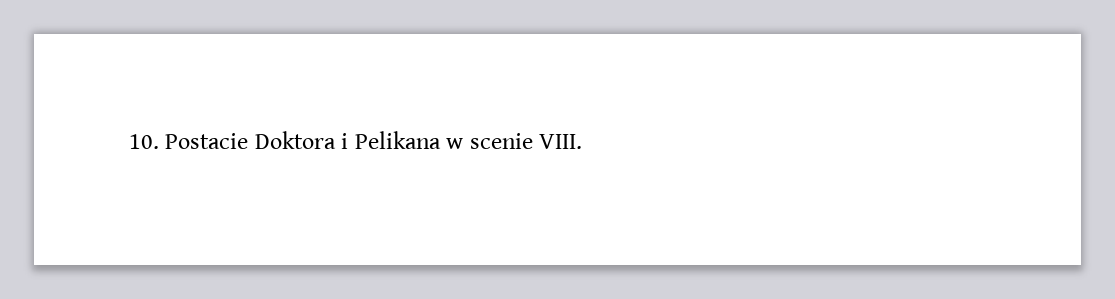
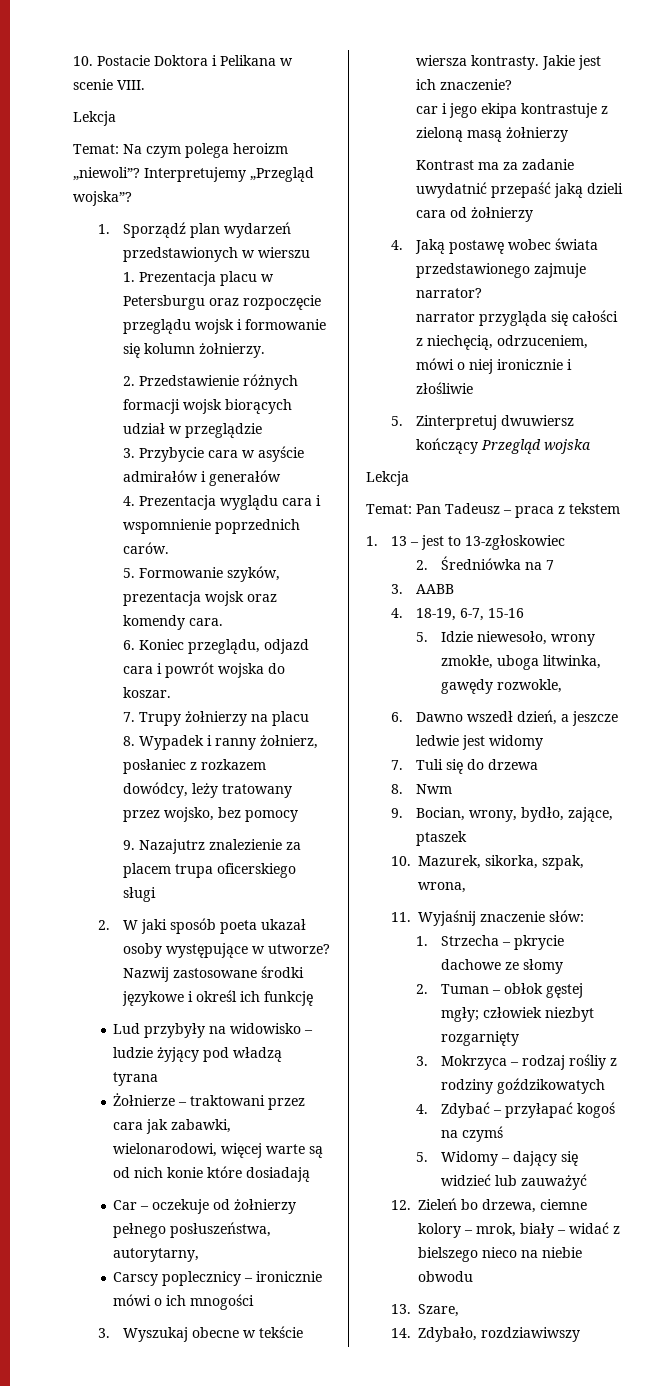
(583, 141) none -> [73,111,116,126] [73,143,288,158] [73,167,314,182] [73,191,132,206] [97,222,291,238] [122,247,310,262] [122,271,274,286] [122,295,321,310] [122,319,326,334] [122,343,265,358] [122,374,298,390] [122,399,292,414] [122,423,262,438] [122,446,304,462] [122,470,281,486] [122,495,321,510] [122,519,300,534] [122,542,169,554] [122,566,280,582] [122,591,277,606] [122,615,223,630] [122,639,309,654] [122,662,285,678] [122,687,171,698] [122,711,309,726] [122,735,318,750] [122,759,266,774] [122,782,292,798] [122,807,298,822] [122,839,301,854] [122,863,296,878] [122,887,156,902] [97,918,306,934] [122,943,330,958] [122,966,304,982] [121,990,313,1006] [113,1023,314,1038] [113,1047,283,1062] [113,1072,159,1086] [113,1093,306,1110] [113,1119,232,1134] [113,1143,324,1158] [113,1166,311,1182] [113,1199,297,1214] [113,1222,272,1238] [113,1248,200,1262] [113,1271,323,1286] [113,1294,255,1310] [97,1326,303,1342] [415,55,601,70] [415,79,512,90] [415,103,608,118] [415,127,568,142] [415,159,574,170] [415,182,623,198] [415,207,533,222] [390,238,598,254] [415,263,586,278] [415,288,482,298] [415,310,618,326] [415,335,588,350] [415,358,572,374] [415,382,473,394] [390,415,574,430] [415,438,591,454] [366,471,409,486] [366,503,620,518] [366,535,565,550] [415,556,554,570] [390,584,454,594] [390,608,524,621] [415,631,595,646] [440,655,601,670] [440,679,562,694] [390,710,618,726] [415,735,543,750] [390,759,538,774] [390,784,452,794] [390,807,613,822] [415,831,467,846] [390,855,584,870] [417,882,466,893] [390,910,584,926] [415,935,564,950] [440,959,563,974] [415,983,583,998] [440,1007,594,1022] [440,1031,519,1046] [415,1054,617,1070] [440,1078,605,1094] [415,1102,615,1118] [440,1126,503,1142] [415,1151,578,1166] [440,1174,587,1190] [390,1198,587,1213] [417,1222,620,1238] [417,1247,582,1262] [417,1271,473,1282] [390,1304,459,1317] [390,1327,580,1342] // Lekcja // Temat: Na czym polega heroizm „niewoli”? Interpretujemy „Przegląd wojska”? // 1. Sporządź plan wydarzeń przedstawionych w wierszu // 1. Prezentacja placu w Petersburgu oraz rozpoczęcie przeglądu wojsk i formowanie się kolumn żołnierzy. // 2. Przedstawienie różnych formacji wojsk biorących udział w przeglądzie // 3. Przybycie cara w asyście admirałów i generałów // 4. Prezentacja wyglądu cara i wspomnienie poprzednich carów. // 5. Formowanie szyków, prezentacja wojsk oraz komendy cara. // 6. Koniec przeglądu, odjazd cara i powrót wojska do koszar. // 7. Trupy żołnierzy na placu // 8. Wypadek i ranny żołnierz, posłaniec z rozkazem dowódcy, leży tratowany przez wojsko, bez pomocy // 9. Nazajutrz znalezienie za placem trupa oficerskiego sługi // 2. W jaki sposób poeta ukazał osoby występujące w utworze? Nazwij zastosowane środki językowe i określ ich funkcję // Lud przybyły na widowisko – ludzie żyjący pod władzą tyrana // Żołnierze – traktowani przez cara jak zabawki, wielonarodowi, więcej warte są od nich konie które dosiadają // Car – oczekuje od żołnierzy pełnego posłuszeństwa, autorytarny, // Carscy poplecznicy – ironicznie mówi o ich mnogości // 3. Wyszukaj obecne w tekście wiersza kontrasty. Jakie jest ich znaczenie? // car i jego ekipa kontrastuje z zieloną masą żołnierzy // Kontrast ma za zadanie uwydatnić przepaść jaką dzieli cara od żołnierzy // 4. Jaką postawę wobec świata przedstawionego zajmuje narrator? // narrator przygląda się całości z niechęcią, odrzuceniem, mówi o niej ironicznie i złośliwie // 5. Zinterpretuj dwuwiersz kończący Przegląd wojska // Lekcja // Temat: Pan Tadeusz – praca z tekstem // 1. 13 – jest to 13-zgłoskowiec // 2. Średniówka na 7 // 3. AABB // 4. 18-19, 6-7, 15-16 // 5. Idzie niewesoło, wrony zmokłe, uboga litwinka, gawędy rozwokle, // 6. Dawno wszedł dzień, a jeszcze ledwie jest widomy // 7. Tuli się do drzewa // 8. Nwm // 9. Bocian, wrony, bydło, zające, ptaszek // 10. Mazurek, sikorka, szpak, wrona, // 11. Wyjaśnij znaczenie słów: // 1. Strzecha – pkrycie dachowe ze słomy // 2. Tuman – obłok gęstej mgły; człowiek niezbyt rozgarnięty // 3. Mokrzyca – rodzaj rośliy z rodziny goździkowatych // 4. Zdybać – przyłapać kogoś na czymś // 5. Widomy – dający się widzieć lub zauważyć // 12. Zieleń bo drzewa, ciemne kolory – mrok, biały – widać z bielszego nieco na niebie obwodu // 13. Szare, // 14. Zdybało, rozdziawiwszy

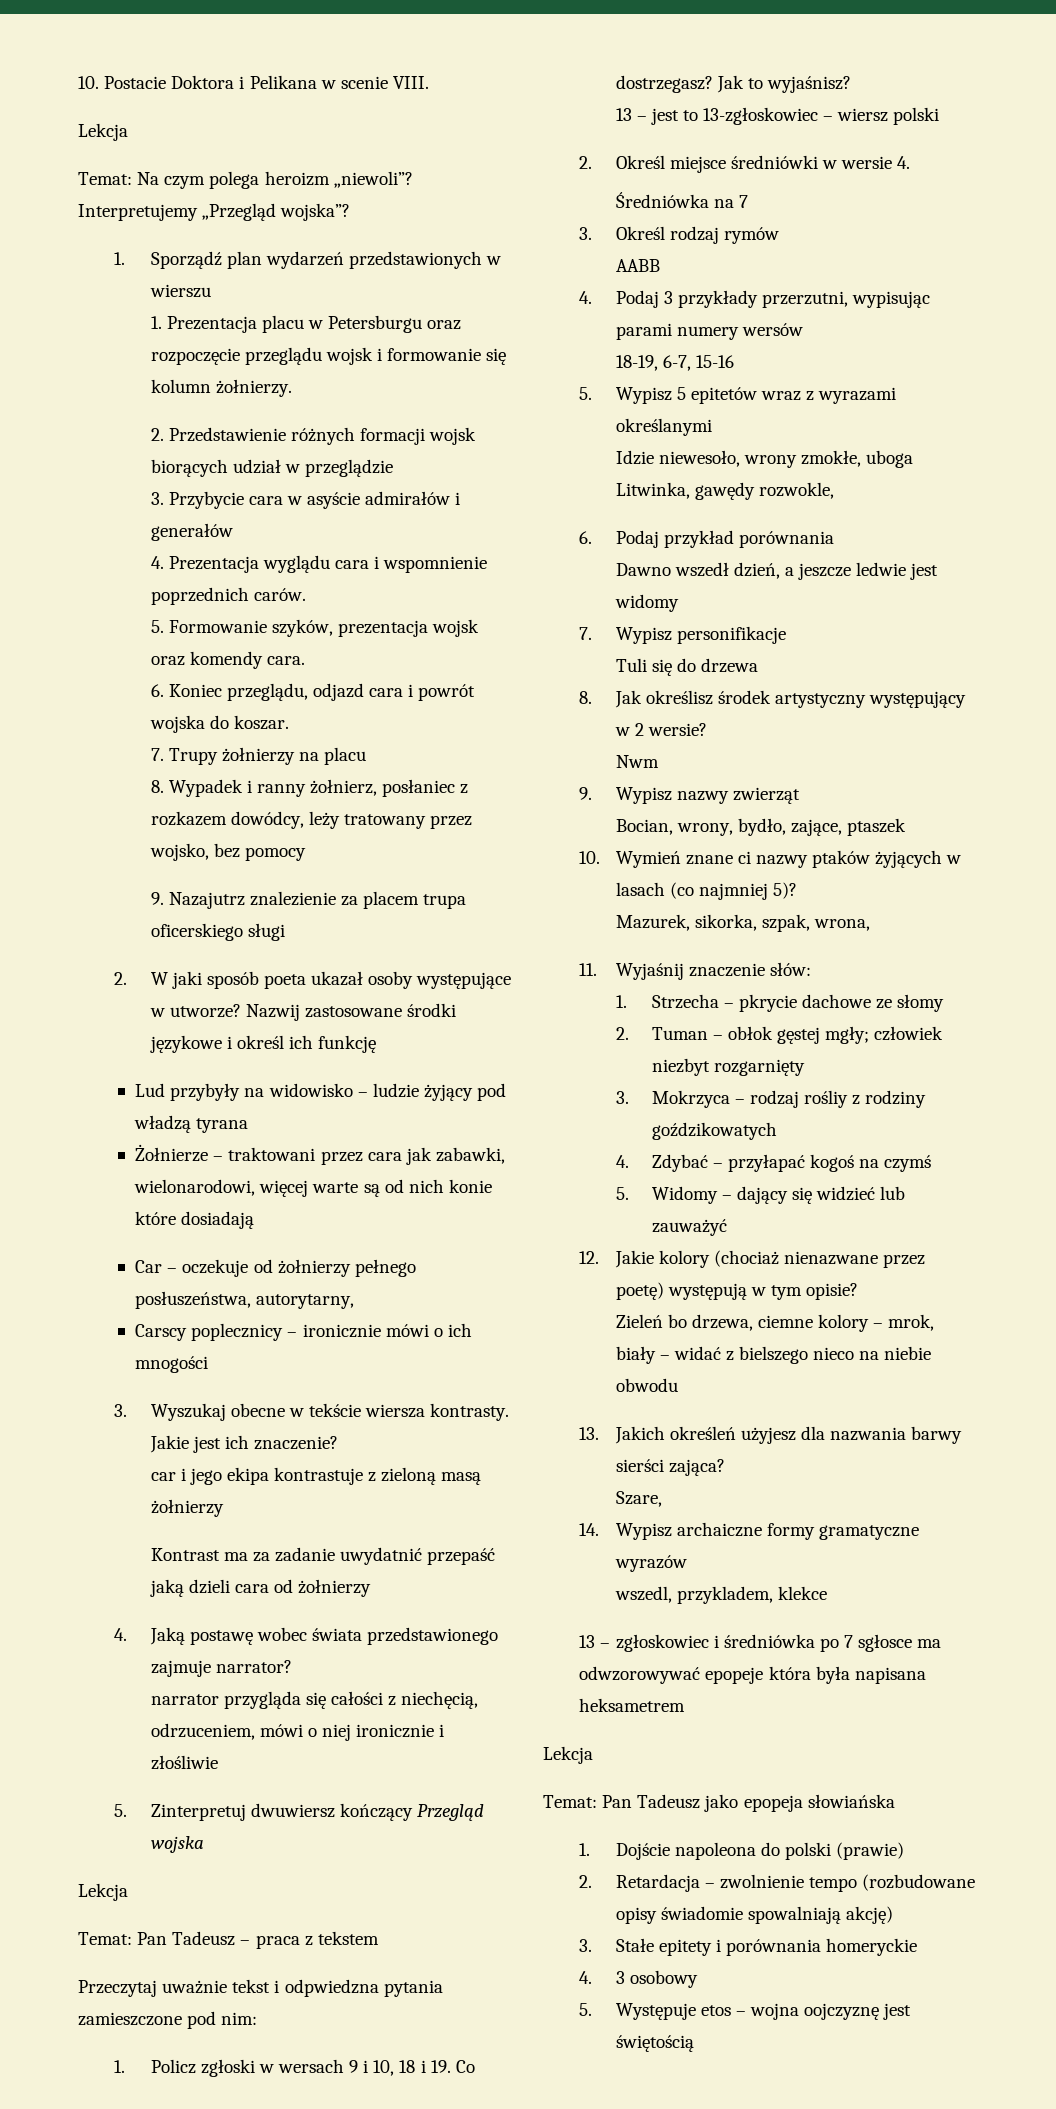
[366,536,378,546] 1. -> [78,1979,443,1997] [78,2011,258,2029] [114,2059,475,2077] [615,75,851,93] Przeczytaj uważnie tekst i odpwiedzna pytania zamieszczone pod nim: // 1. Policz zgłoski w wersach 9 i 10, 18 i 19. Co dostrzegasz? Jak to wyjaśnisz? //
[415,560,428,570] // 2. -> [823,107,940,125] [579,155,911,173] – wiersz polski // 2. Określ miejsce średniówki w wersie 4. //
(403, 589) none -> [615,226,779,244] Określ rodzaj rymów //
[415,608,524,621] [415,632,428,642] 18-19, 6-7, 15-16 // 5. -> [615,290,931,308] [615,323,803,340] [615,355,734,371] [579,387,897,404] [615,418,712,436] Podaj 3 przykłady przerzutni, wypisując parami numery wersów // 18-19, 6-7, 15-16 // 5. Wypisz 5 epitetów wraz z wyrazami określanymi //
[542,655,601,669] litwinka, -> [615,482,690,499] Litwinka,
(403, 717) none -> [615,530,834,548] Podaj przykład porównania //
(403, 765) none -> [615,626,786,644] Wypisz personifikacje //
(403, 789) none -> [614,690,967,708] [614,723,707,736] Jak określisz środek artystyczny występujący w 2 wersie? //
(403, 813) none -> [615,787,800,804] Wypisz nazwy zwierząt //
(411, 861) none -> [615,850,962,868] [615,882,797,900] Wymień znane ci nazwy ptaków żyjących w lasach (co najmniej 5)? //
(411, 1205) none -> [614,1250,926,1268] [615,1282,859,1300] Jakie kolory (chociaż nienazwane przez poetę) występują w tym opisie? //
[417,1304,459,1317] [390,1327,580,1342] Szare, // 14. Zdybało, rozdziawiwszy -> [614,1426,963,1444] [615,1459,725,1476] [615,1491,662,1507] [579,1522,919,1540] [614,1555,687,1572] [614,1586,827,1604] [579,1634,942,1652] [579,1666,926,1684] [579,1698,686,1712] [543,1746,593,1764] [543,1794,895,1812] [579,1842,905,1860] [579,1874,976,1892] [615,1906,893,1924] [579,1938,918,1956] [579,1970,698,1988] [579,2003,912,2020] [615,2035,694,2052] Jakich określeń użyjesz dla nazwania barwy sierści zająca? // Szare, // 14. Wypisz archaiczne formy gramatyczne wyrazów // wszedl, przykladem, klekce // 13 – zgłoskowiec i średniówka po 7 sgłosce ma odwzorowywać epopeje która była napisana heksametrem // Lekcja // Temat: Pan Tadeusz jako epopeja słowiańska // 1. Dojście napoleona do polski (prawie) // 2. Retardacja – zwolnienie tempo (rozbudowane opisy świadomie spowalniają akcję) // 3. Stałe epitety i porównania homeryckie // 4. 3 osobowy // 5. Występuje etos – wojna oojczyznę jest świętością

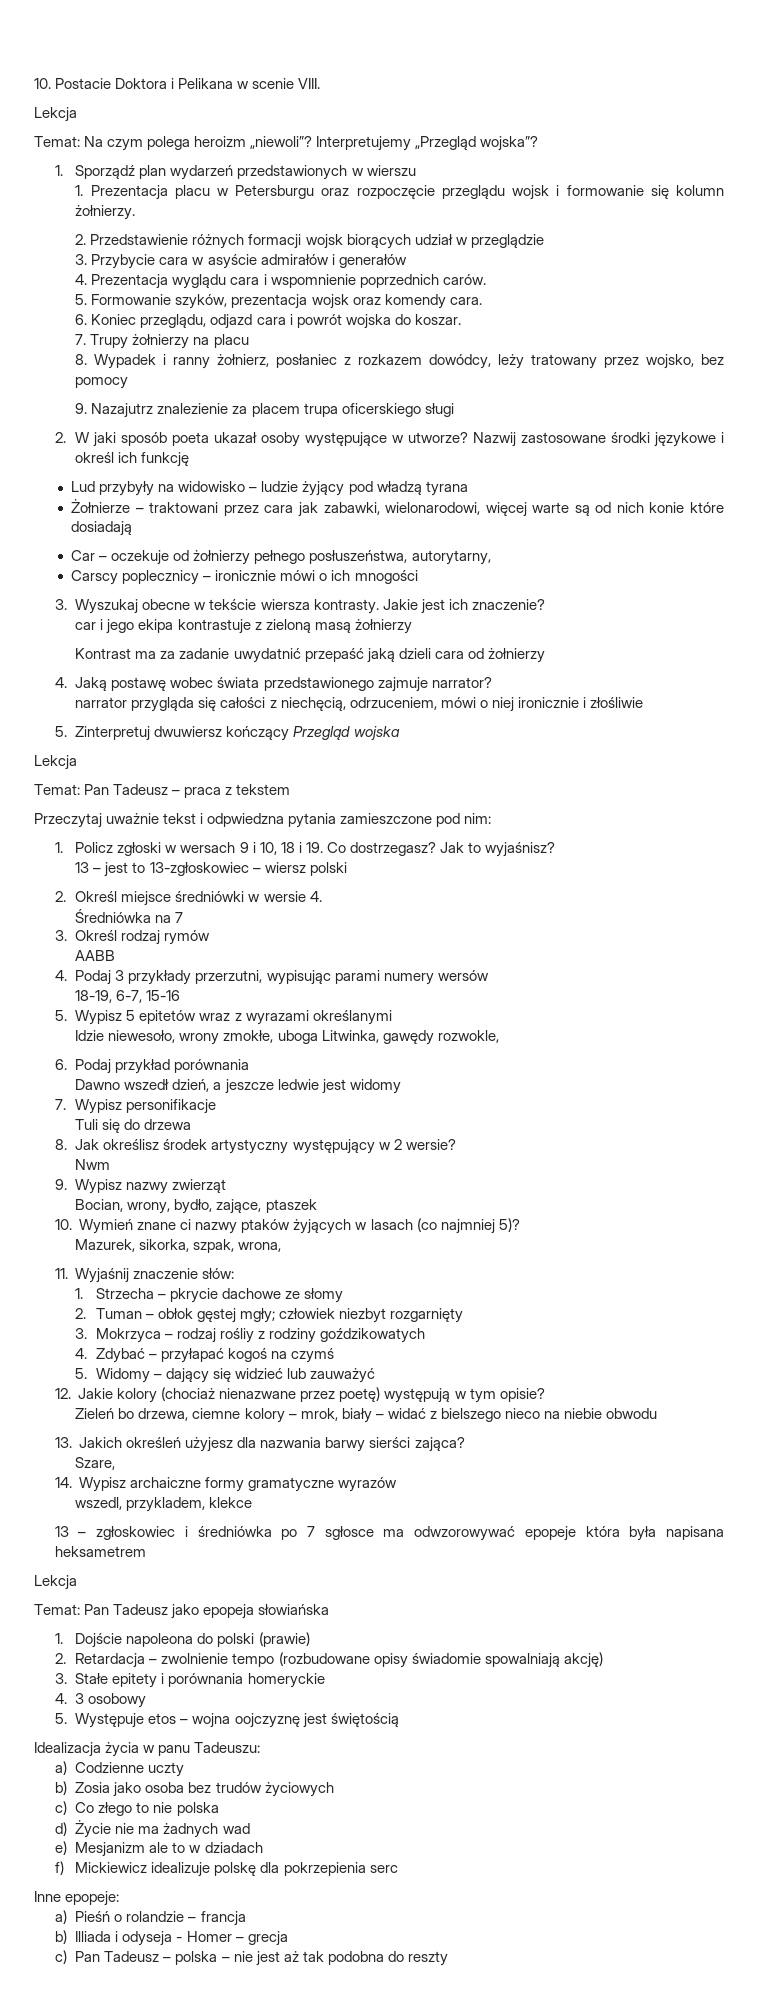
(694, 2043) none -> [34,1742,261,1757] [54,1761,185,1777] [54,1781,334,1797] [54,1801,219,1816] [54,1820,250,1838] [54,1841,263,1857] [54,1861,398,1877] [34,1891,120,1906] [54,1910,246,1926] [54,1930,288,1946] [54,1950,448,1966] // Idealizacja życia w panu Tadeuszu: // a) Codzienne uczty // b) Zosia jako osoba bez trudów życiowych // c) Co złego to nie polska // d) Życie nie ma żadnych wad // e) Mesjanizm ale to w dziadach // f) Mickiewicz idealizuje polskę dla pokrzepienia serc // Inne epopeje: // a) Pieśń o rolandzie – francja // b) Illiada i odyseja - Homer – grecja // c) Pan Tadeusz – polska – nie jest aż tak podobna do reszty

